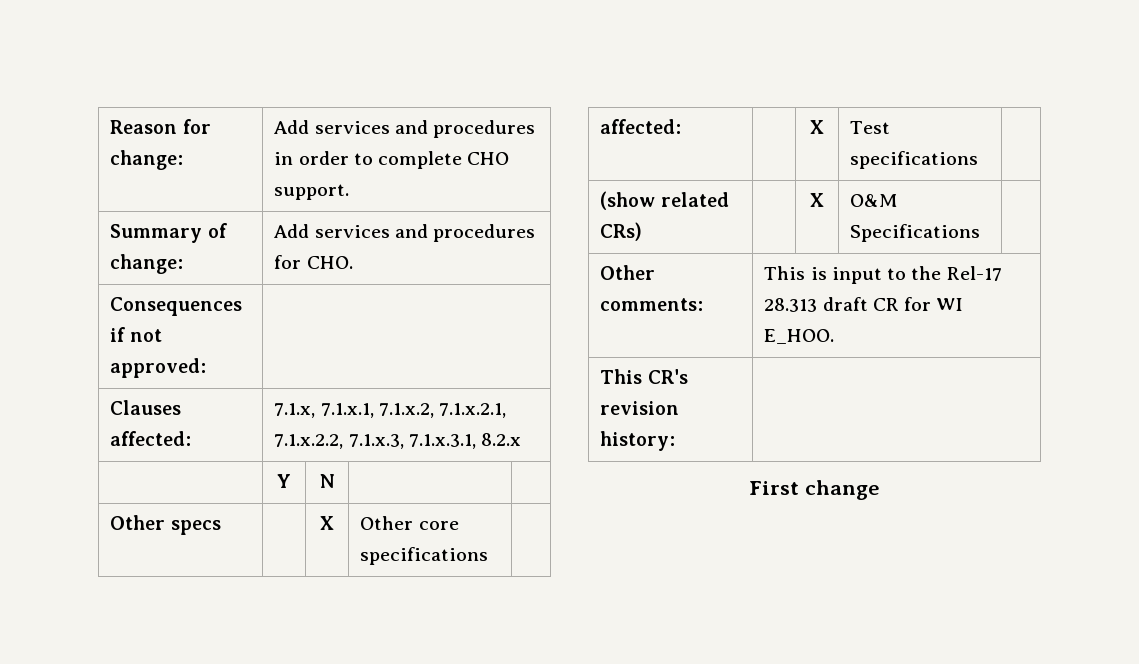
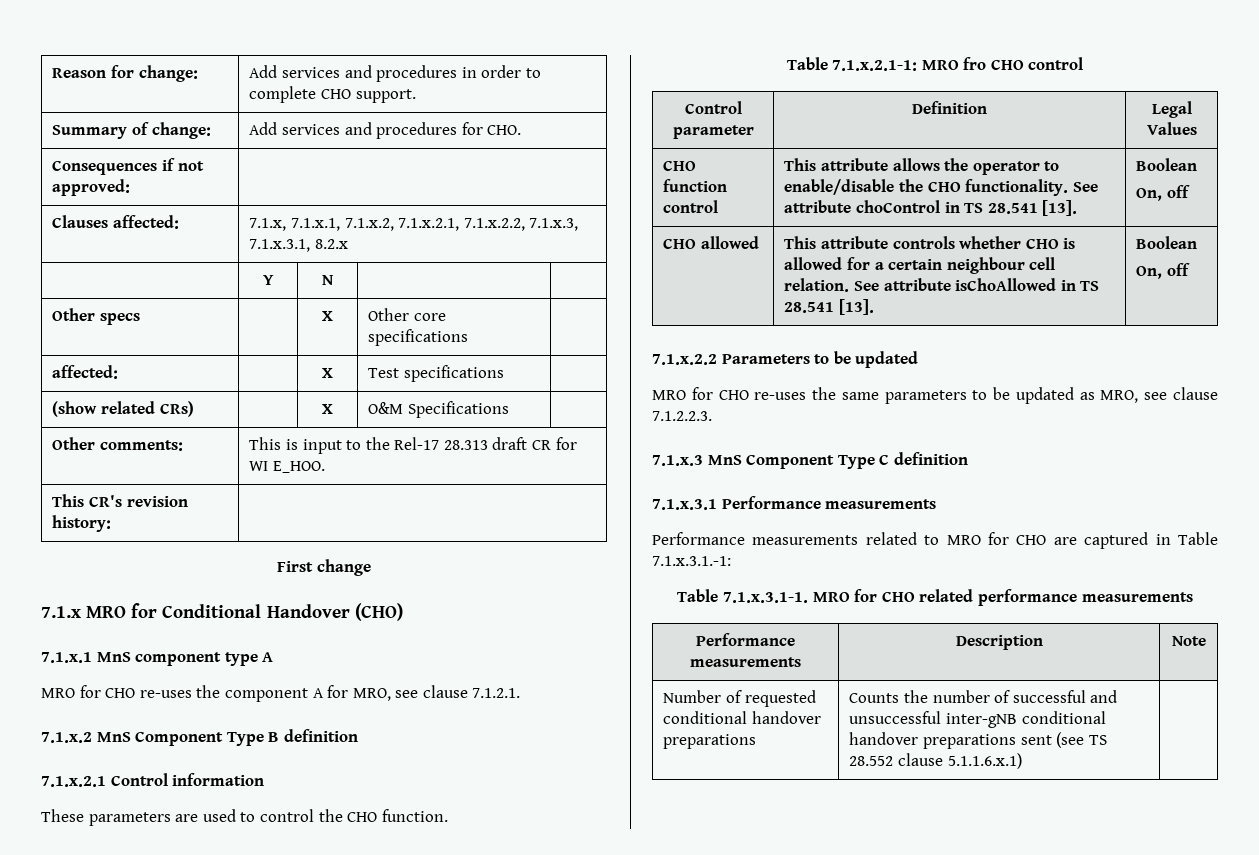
(880, 490) none -> [41,603,403,621] [41,652,274,666] [41,685,521,702] [41,729,358,746] [41,773,265,787] [41,809,448,826] [786,57,1084,71] [684,101,742,114] [672,125,754,139] [912,101,987,114] [1151,101,1192,118] [1146,122,1197,135] [663,160,697,171] [663,179,728,192] [663,200,719,213] [784,158,1060,175] [784,179,1098,196] [784,200,1078,216] [1136,158,1198,171] [1136,185,1190,201] [663,236,759,249] [784,236,1076,249] [784,257,1056,274] [784,278,1100,292] [784,299,874,315] [1136,236,1198,249] [1136,263,1190,279] [652,351,919,368] [652,387,1218,404] [652,411,712,421] [652,452,968,469] [652,496,937,510] [652,532,1218,549] [652,556,731,566] [677,589,1193,606] [696,633,795,646] [690,657,801,667] [955,635,1043,650] [1171,636,1206,646] [663,690,816,707] [663,711,821,724] [663,734,757,749] [849,690,1118,703] [849,711,1106,728] [849,732,1107,749] [849,753,1022,769] // 7.1.x MRO for Conditional Handover (CHO) // 7.1.x.1 MnS component type A // MRO for CHO re-uses the component A for MRO, see clause 7.1.2.1. // 7.1.x.2 MnS Component Type B definition // 7.1.x.2.1 Control information // These parameters are used to control the CHO function. // Table 7.1.x.2.1-1: MRO fro CHO control // Control parameter | Definition | Legal Values // CHO function control | This attribute allows the operator to enable/disable the CHO functionality. See attribute choControl in TS 28.541 [13]. | Boolean // On, off // CHO allowed | This attribute controls whether CHO is allowed for a certain neighbour cell relation. See attribute isChoAllowed in TS 28.541 [13]. | Boolean // On, off // 7.1.x.2.2 Parameters to be updated // MRO for CHO re-uses the same parameters to be updated as MRO, see clause 7.1.2.2.3. // 7.1.x.3 MnS Component Type C definition // 7.1.x.3.1 Performance measurements // Performance measurements related to MRO for CHO are captured in Table 7.1.x.3.1.-1: // Table 7.1.x.3.1-1. MRO for CHO related performance measurements // Performance measurements | Description | Note // Number of requested conditional handover preparations | Counts the number of successful and unsuccessful inter-gNB conditional handover preparations sent (see TS 28.552 clause 5.1.1.6.x.1) |

